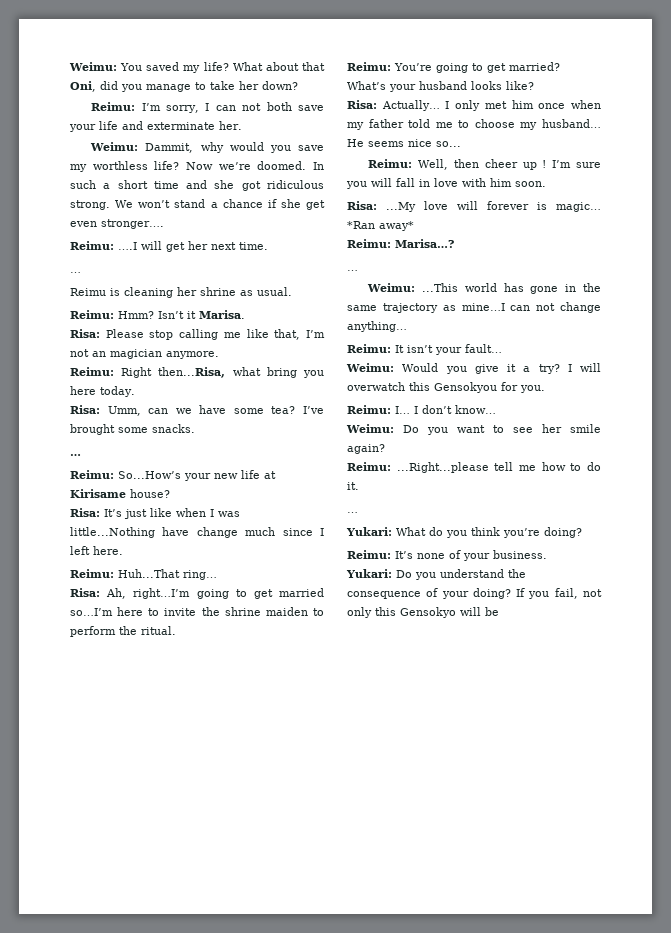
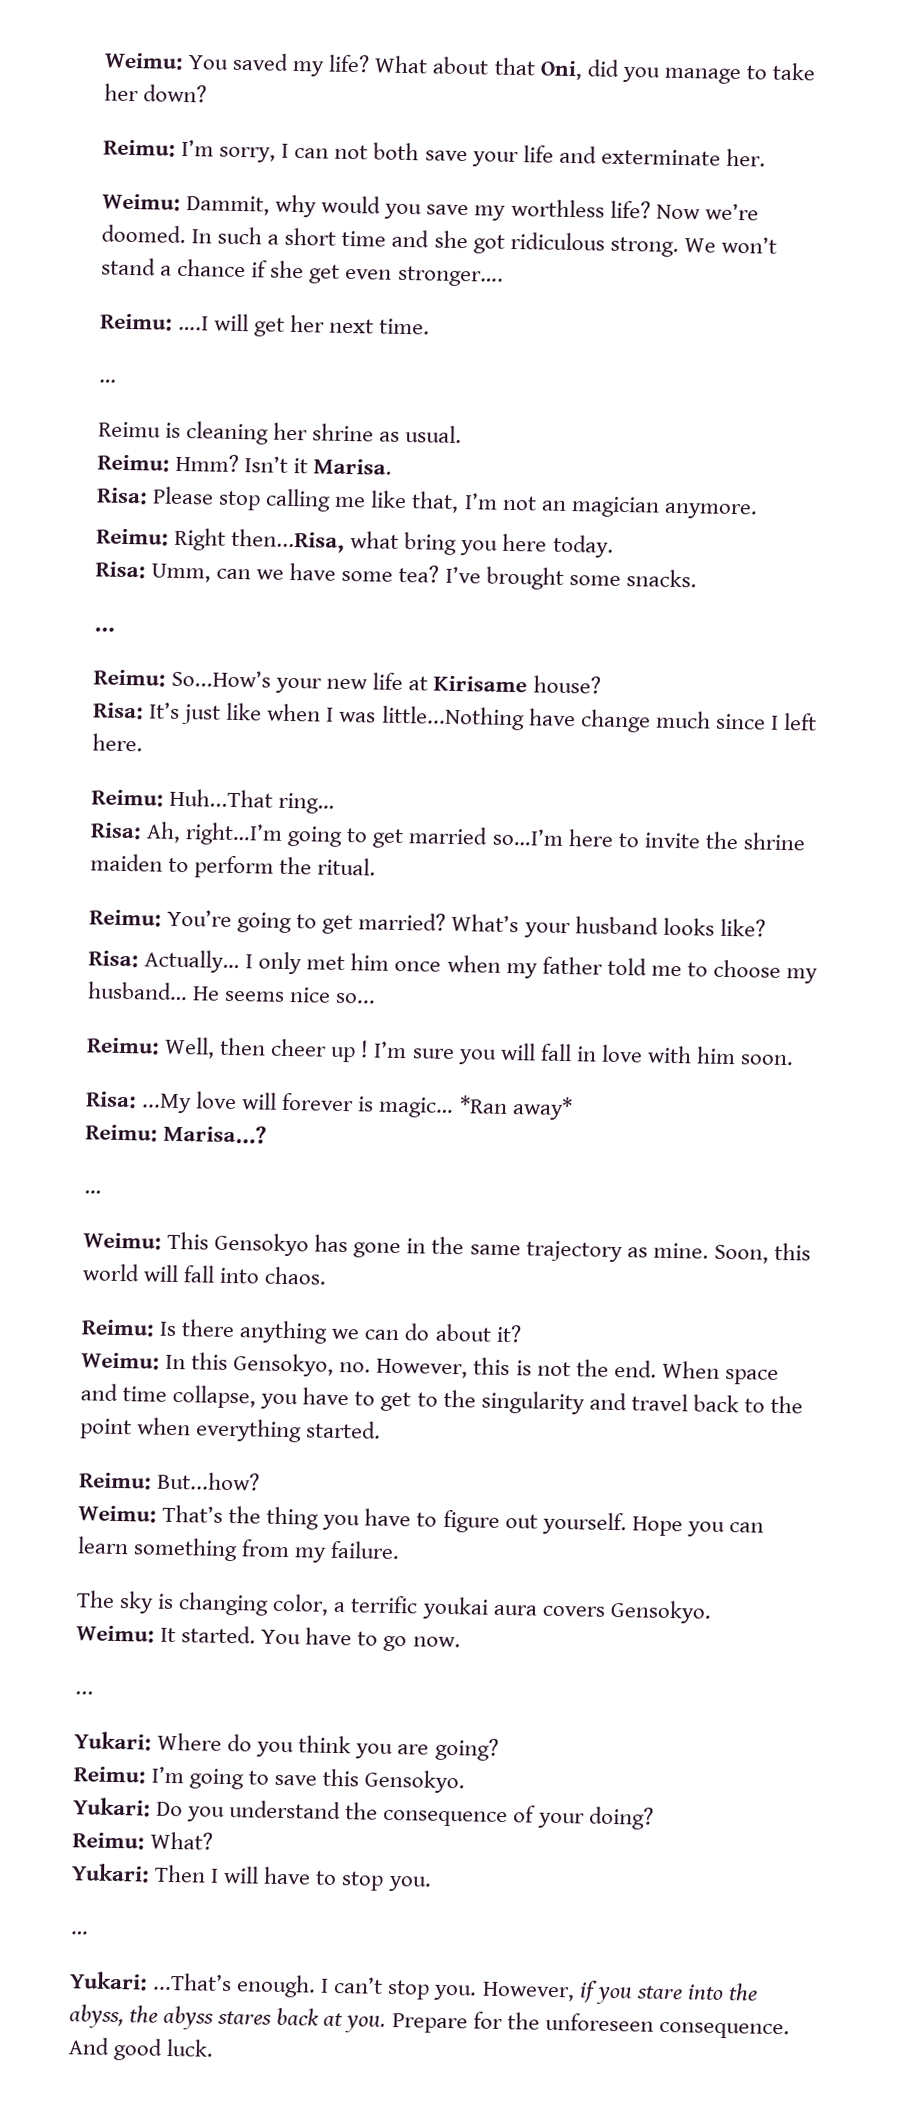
[422,283,497,292] ...This world -> [167,1231,310,1257] This Gensokyo
[461,302,601,313] [347,321,407,332] [347,344,502,355] [346,363,601,374] [347,382,545,393] [347,405,496,414] [346,424,601,435] [347,444,385,454] [347,462,601,473] [347,482,359,490] [347,512,358,513] [346,527,426,536] mine…I can not change anything… // Reimu: It isn’t your fault… // Weimu: Would you give it a try? I will overwatch this Gensokyou for you. // Reimu: I… I don’t know… // Weimu: Do you want to see her smile again? // Reimu: ...Right...please tell me how to do it. // … // Yukari: What -> [652,1242,811,1264] [82,1263,328,1285] [81,1319,522,1344] [81,1352,779,1385] [80,1383,804,1415] [79,1417,382,1443] [79,1471,261,1491] [78,1504,764,1538] [77,1536,401,1563] [76,1590,712,1624] [76,1625,461,1652] [75,1691,94,1695] [74,1731,223,1751] mine. Soon, this world will fall into chaos. // Reimu: Is there anything we can do about it? // Weimu: In this Gensokyo, no. However, this is not the end. When space and time collapse, you have to get to the singularity and travel back to the point when everything started. // Reimu: But...how? // Weimu: That’s the thing you have to figure out yourself. Hope you can learn something from my failure. // The sky is changing color, a terrific youkai aura covers Gensokyo. // Weimu: It started. You have to go now. // ... // Yukari: Where
[503,527,582,538] [347,550,547,561] you’re doing? // Reimu: It’s none of your business. -> [355,1737,499,1761] [73,1766,466,1794] you are going? // Reimu: I’m going to save this Gensokyo.
[516,588,602,599] [347,607,499,618] If you fail, not only this Gensokyo will be -> [72,1831,214,1850] [71,1863,432,1892] [70,1931,89,1935] [69,1971,758,2005] [69,2004,790,2040] [68,2037,215,2061] // Reimu: What? // Yukari: Then I will have to stop you. // … // Yukari: ...That’s enough. I can’t stop you. However, if you stare into the abyss, the abyss stares back at you. Prepare for the unforeseen consequence. And good luck.

